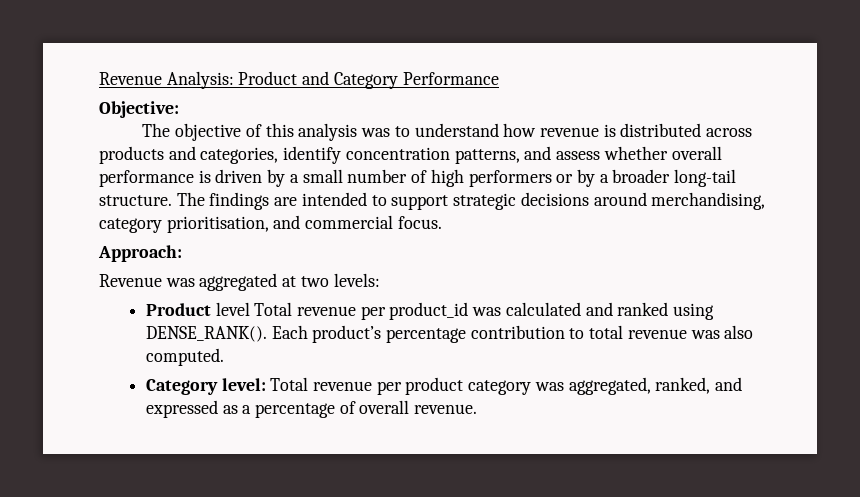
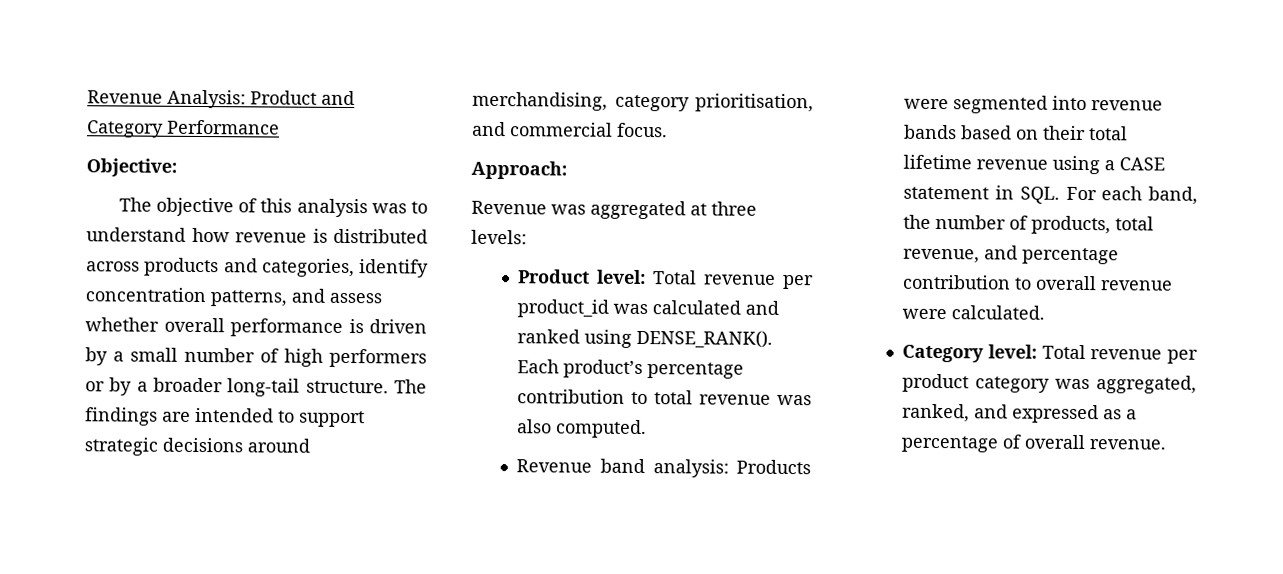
[300,276,329,287] two -> [711,201,757,216] three
[215,302,250,316] level -> [597,269,647,285] level:
(224, 357) none -> [516,458,811,478] [904,95,1164,114] [904,124,1129,141] [903,154,1166,175] [903,185,1198,205] [903,214,1155,235] [903,245,1120,265] [902,274,1174,291] [902,305,1046,320] // Revenue band analysis: Products were segmented into revenue bands based on their total lifetime revenue using a CASE statement in SQL. For each band, the number of products, total revenue, and percentage contribution to overall revenue were calculated.

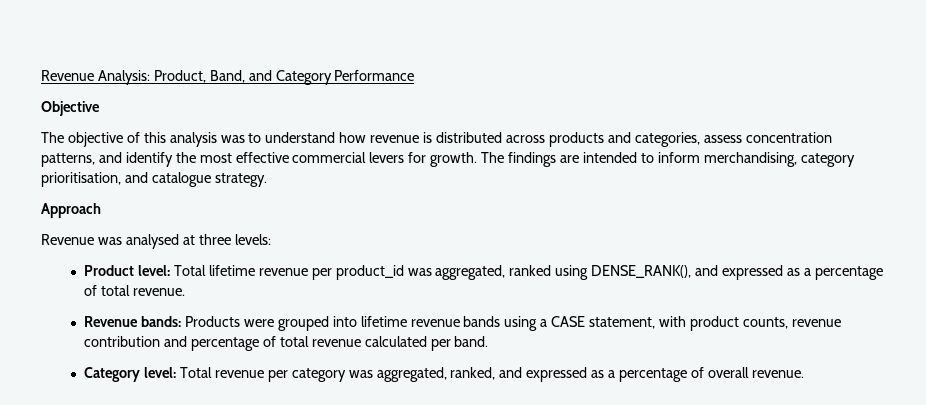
[250,90,317,105] Product -> [153,70,245,83] Product, Band,
[86,158,177,177] Objective: -> [41,101,100,116] Objective
[359,259,429,278] identify -> [703,135,742,143] assess
[329,292,382,304] [85,317,427,337] [85,347,427,368] [85,377,389,397] assess whether overall performance is driven by a small number of high performers or by a broader long-tail structure. -> [125,152,478,167] identify the most effective commercial levers for growth.
[299,410,365,428] [84,437,310,456] support strategic decisions around -> [657,152,700,163] inform
[510,122,668,138] [471,160,567,180] commercial focus. // Approach: -> [151,172,267,187] [41,203,101,218] catalogue strategy. // Approach
[590,200,686,220] aggregated -> [125,234,179,249] analysed
(698, 277) none -> [208,265,255,276] lifetime
[652,300,780,315] [517,329,774,348] [517,359,745,379] [517,389,812,406] [517,419,648,439] [516,458,811,478] [904,95,1164,114] [904,124,1129,141] [903,154,1166,175] [903,185,1198,205] [903,214,1155,235] [903,245,1120,265] [902,274,1174,291] [902,305,1046,320] calculated and ranked using DENSE_RANK(). Each product’s percentage contribution to total revenue was also computed. // Revenue band analysis: Products were segmented into revenue bands based on their total lifetime revenue using a CASE statement in SQL. For each band, the number of products, total revenue, and percentage contribution to overall revenue were calculated. -> [435,265,883,280] [84,285,185,296] [84,316,841,331] [84,336,489,351] aggregated, ranked using DENSE_RANK(), and expressed as a percentage of total revenue. // Revenue bands: Products were grouped into lifetime revenue bands using a CASE statement, with product counts, revenue contribution and percentage of total revenue calculated per band.
[902,373,970,393] product -> (288, 376) none

